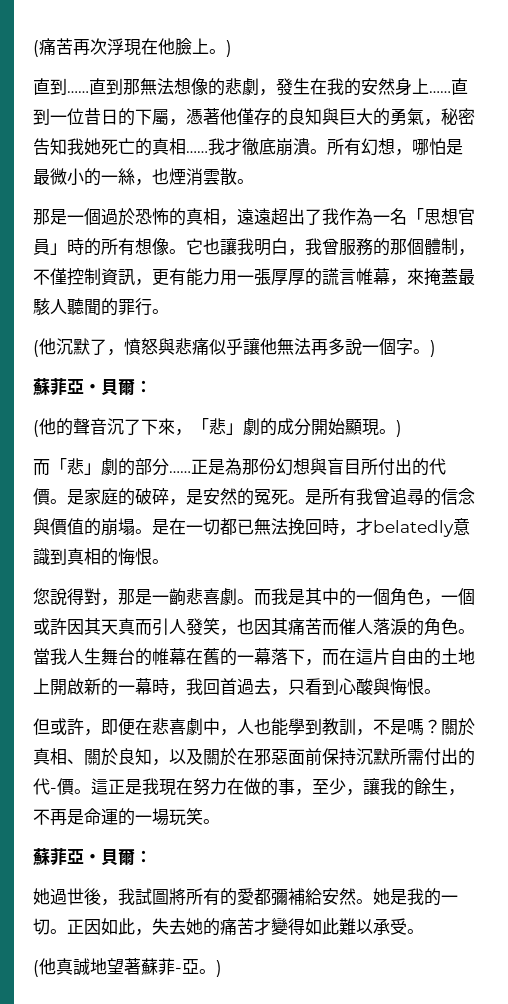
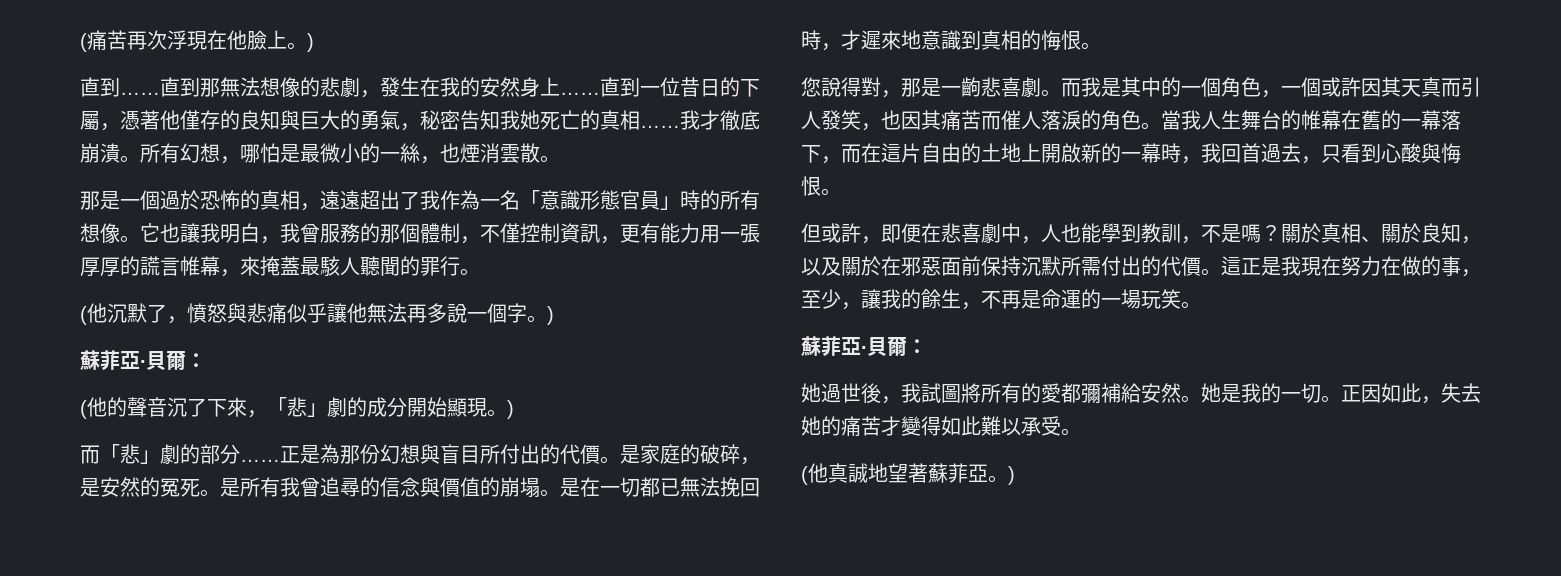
[424,208,458,225] 思想 -> [540,190,620,210] 意識形態
[373,520,454,537] belatedly -> [861,30,921,50] 遲來地
[50,787,57,793] - -> (1181, 266) none
[175,967,182,973] - -> (968, 473) none

